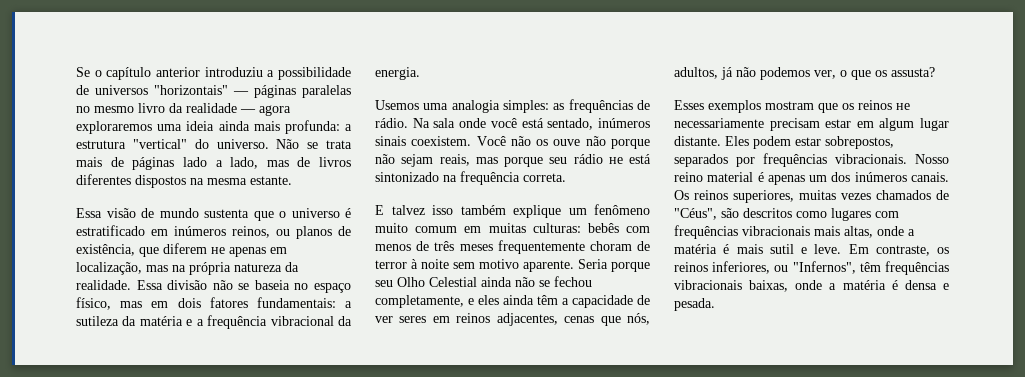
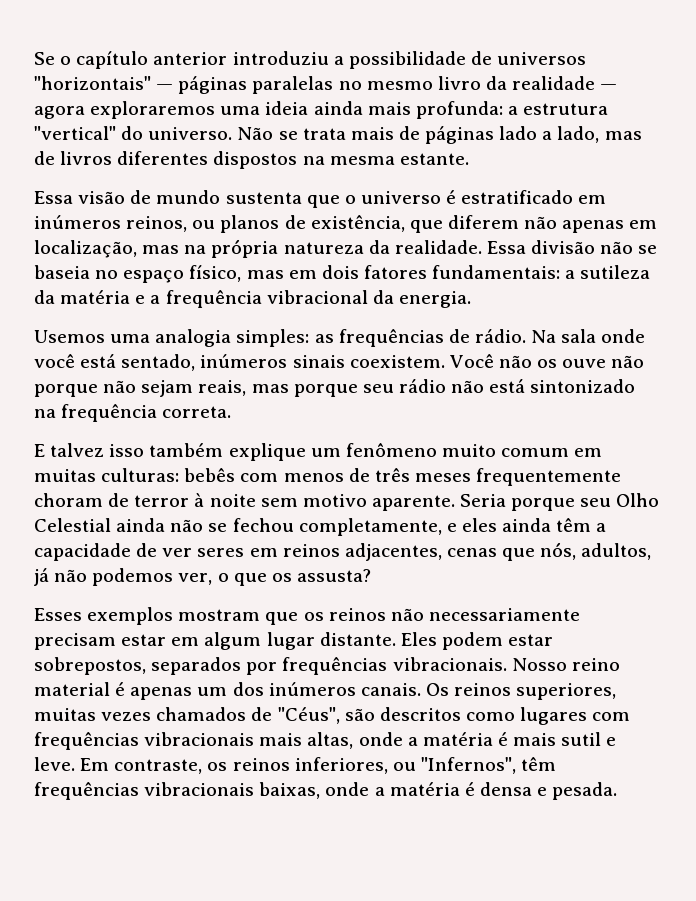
[211,247,225,254] не -> [524,216,558,229] não
[608,157,623,164] не -> [451,380,485,393] não
[896,103,910,110] не -> [390,608,424,621] não

